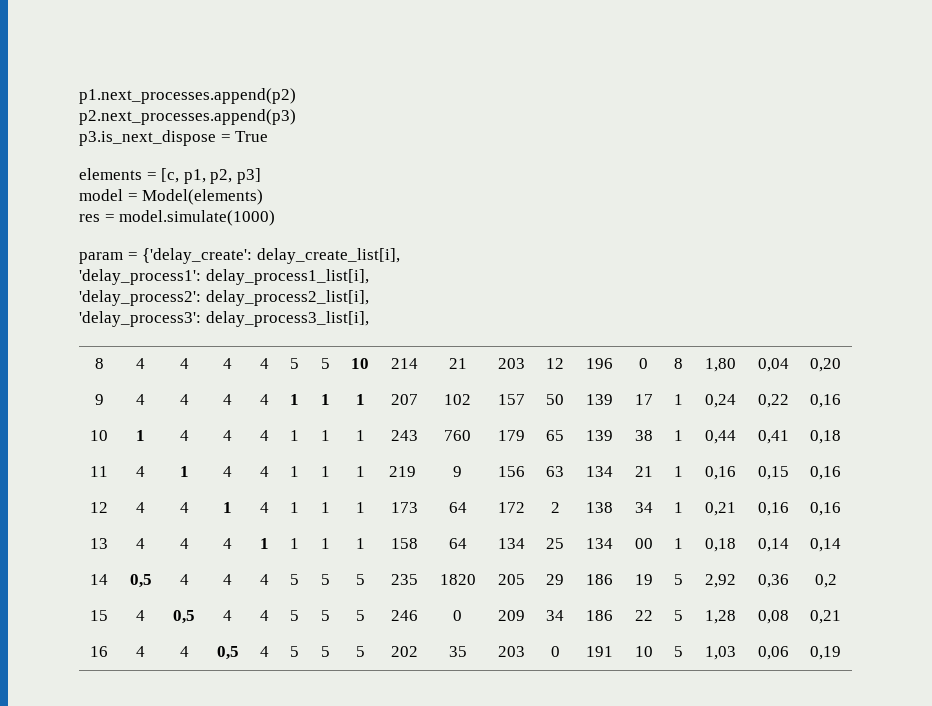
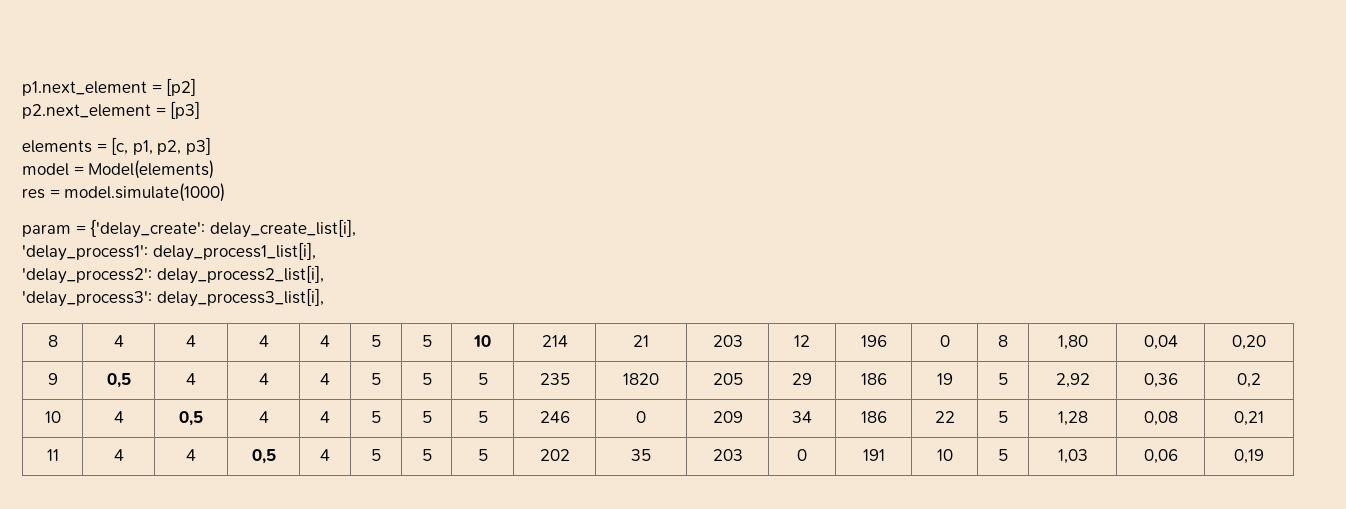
[79,88,296,104] [79,109,296,125] [79,130,269,146] p1.next_processes.append(p2) // p2.next_processes.append(p3) // p3.is_next_dispose = True -> [22,78,197,96] [22,101,201,119] p1.next_element = [p2] // p2.next_element = [p3]
[136,394,145,405] [179,394,189,405] [223,394,232,405] [260,394,269,405] [290,394,299,405] [320,394,330,405] [355,394,365,405] [390,394,418,405] [444,394,471,405] [497,394,525,405] [546,394,564,405] [585,394,613,405] [634,394,653,405] [674,394,683,405] [704,394,736,408] [757,394,789,408] [810,394,841,408] [90,430,108,441] [136,430,145,441] [179,430,189,441] [223,430,232,441] [260,430,269,441] [290,430,299,441] [320,430,330,441] [355,430,365,441] [390,430,418,441] [444,430,471,441] [497,430,525,441] [546,430,564,441] [585,430,613,441] [634,430,653,441] [674,430,683,441] [704,430,736,444] [757,430,789,444] [810,430,841,444] [90,466,108,477] [136,466,145,477] [179,466,189,477] [223,466,232,477] [260,466,269,477] [290,466,299,477] [320,466,330,477] [355,466,365,477] [388,466,416,477] [453,466,462,477] [497,466,525,477] [546,466,564,477] [585,466,613,477] [634,466,653,477] [674,466,683,477] [704,466,736,480] [757,466,789,480] [810,466,841,480] [90,502,108,513] [136,502,145,513] [179,502,189,513] [223,502,232,513] [260,502,269,513] [290,502,299,513] [320,502,330,513] [355,502,365,513] [390,502,418,513] [448,502,467,513] [497,502,525,513] [550,502,560,513] [585,502,613,513] [634,502,653,513] [674,502,683,513] [704,502,736,516] [757,502,789,516] [810,502,841,516] [90,538,108,549] [136,538,145,549] [179,538,189,549] [223,538,232,549] [260,538,269,549] [290,538,299,549] [320,538,330,549] [355,538,365,549] [390,538,418,549] [448,538,467,549] [497,538,525,549] [546,538,564,549] [585,538,613,549] [634,538,653,549] [674,538,683,549] [704,538,736,552] [757,538,789,552] [810,538,841,552] [90,574,108,585] | 4 | 4 | 4 | 4 | 1 | 1 | 1 | 207 | 102 | 157 | 50 | 139 | 17 | 1 | 0,24 | 0,22 | 0,16 // 10 | 1 | 4 | 4 | 4 | 1 | 1 | 1 | 243 | 760 | 179 | 65 | 139 | 38 | 1 | 0,44 | 0,41 | 0,18 // 11 | 4 | 1 | 4 | 4 | 1 | 1 | 1 | 219 | 9 | 156 | 63 | 134 | 21 | 1 | 0,16 | 0,15 | 0,16 // 12 | 4 | 4 | 1 | 4 | 1 | 1 | 1 | 173 | 64 | 172 | 2 | 138 | 34 | 1 | 0,21 | 0,16 | 0,16 // 13 | 4 | 4 | 4 | 1 | 1 | 1 | 1 | 158 | 64 | 134 | 25 | 134 | 00 | 1 | 0,18 | 0,14 | 0,14 // 14 -> (58, 379) none
[90,610,108,621] 15 -> [44,411,61,423] 10
[90,646,108,657] 16 -> [46,449,59,461] 11

